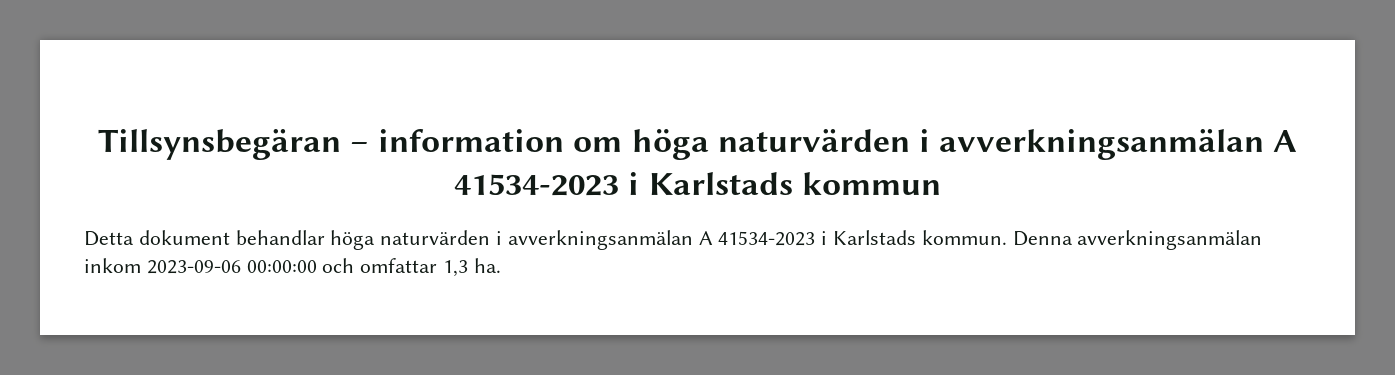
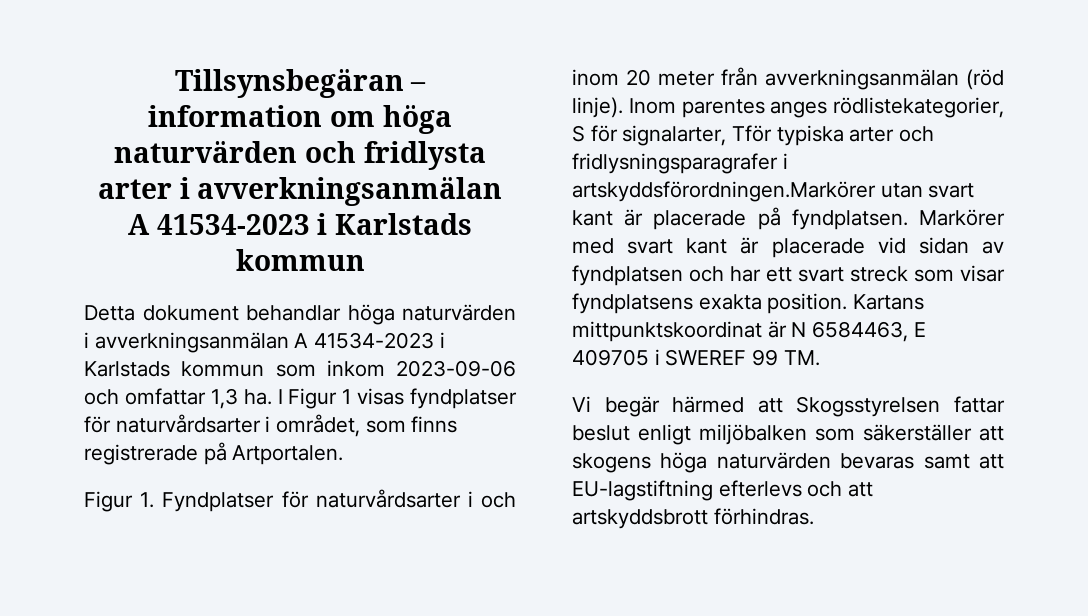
(910, 140) none -> [305,141,486,170] [97,179,172,199] och fridlysta arter
[921,230,1263,250] kommun. Denna avverkningsanmälan -> [181,361,316,377] kommun som
[246,260,317,273] 00:00:00 -> (516, 368) none
(501, 265) none -> [277,388,517,409] [84,414,458,437] [84,442,344,465] [84,489,516,512] [572,67,1004,90] [572,97,1004,118] [572,125,935,146] [572,153,788,174] [572,181,975,202] [572,207,1005,230] [572,237,1004,258] [572,265,1005,286] [572,293,925,314] [572,321,926,342] [572,349,820,366] [572,396,1005,417] [572,424,1004,445] [572,452,1004,473] [572,480,874,501] [572,508,814,529] I Figur 1 visas fyndplatser för naturvårdsarter i området, som finns registrerade på Artportalen. // Figur 1. Fyndplatser för naturvårdsarter i och inom 20 meter från avverkningsanmälan (röd linje). Inom parentes anges rödlistekategorier, S för signalarter, Tför typiska arter och fridlysningsparagrafer i artskyddsförordningen.Markörer utan svart kant är placerade på fyndplatsen. Markörer med svart kant är placerade vid sidan av fyndplatsen och har ett svart streck som visar fyndplatsens exakta position. Kartans mittpunktskoordinat är N 6584463, E 409705 i SWEREF 99 TM. // Vi begär härmed att Skogsstyrelsen fattar beslut enligt miljöbalken som säkerställer att skogens höga naturvärden bevaras samt att EU-lagstiftning efterlevs och att artskyddsbrott förhindras.

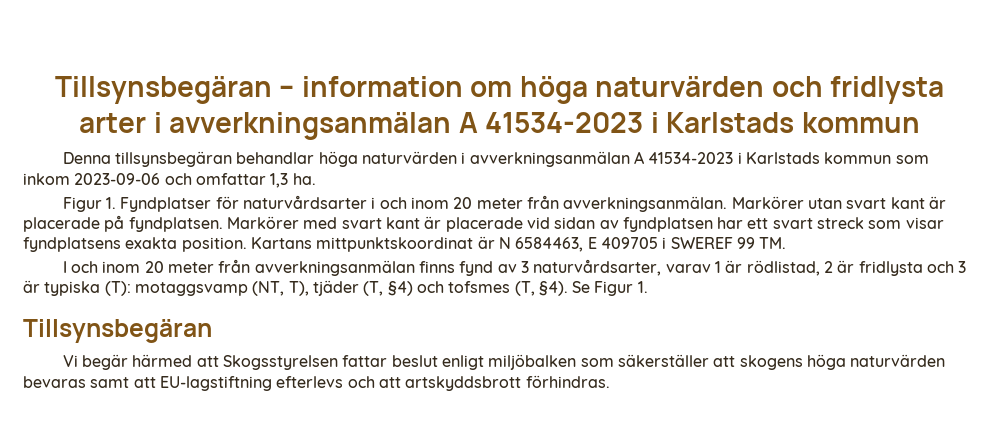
[84,305,239,321] Detta dokument -> [62,151,233,167] Denna tillsynsbegäran
[277,388,517,409] [84,414,458,437] [84,442,344,465] I Figur 1 visas fyndplatser för naturvårdsarter i området, som finns registrerade på Artportalen. -> (316, 179) none
[765,69,1004,90] [572,97,1004,118] [572,125,935,146] [572,153,788,174] [572,181,876,202] avverkningsanmälan (röd linje). Inom parentes anges rödlistekategorier, S för signalarter, Tför typiska arter och fridlysningsparagrafer i artskyddsförordningen.Markörer -> [563,196,804,212] avverkningsanmälan. Markörer
[689,266,724,282] och -> (713, 224) none
(820, 358) none -> [62,259,967,276] [23,280,648,296] [23,319,212,343] // I och inom 20 meter från avverkningsanmälan finns fynd av 3 naturvårdsarter, varav 1 är rödlistad, 2 är fridlysta och 3 är typiska (T): motaggsvamp (NT, T), tjäder (T, §4) och tofsmes (T, §4). Se Figur 1. // Tillsynsbegäran

